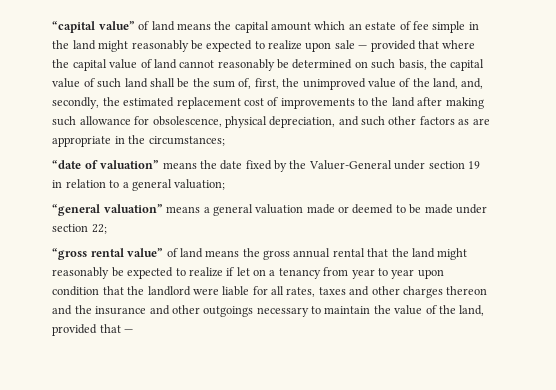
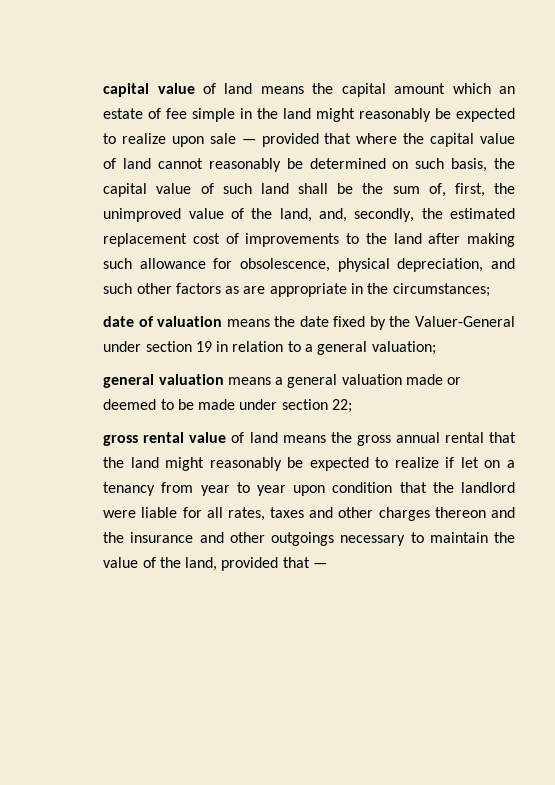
[52,21,135,33] “capital value” -> [103,83,195,97] capital value
[52,160,160,169] “date of valuation” -> [103,316,223,327] date of valuation
[52,204,163,216] “general valuation” -> [103,374,224,388] general valuation
[52,248,164,260] “gross rental value” -> [103,432,227,446] gross rental value

